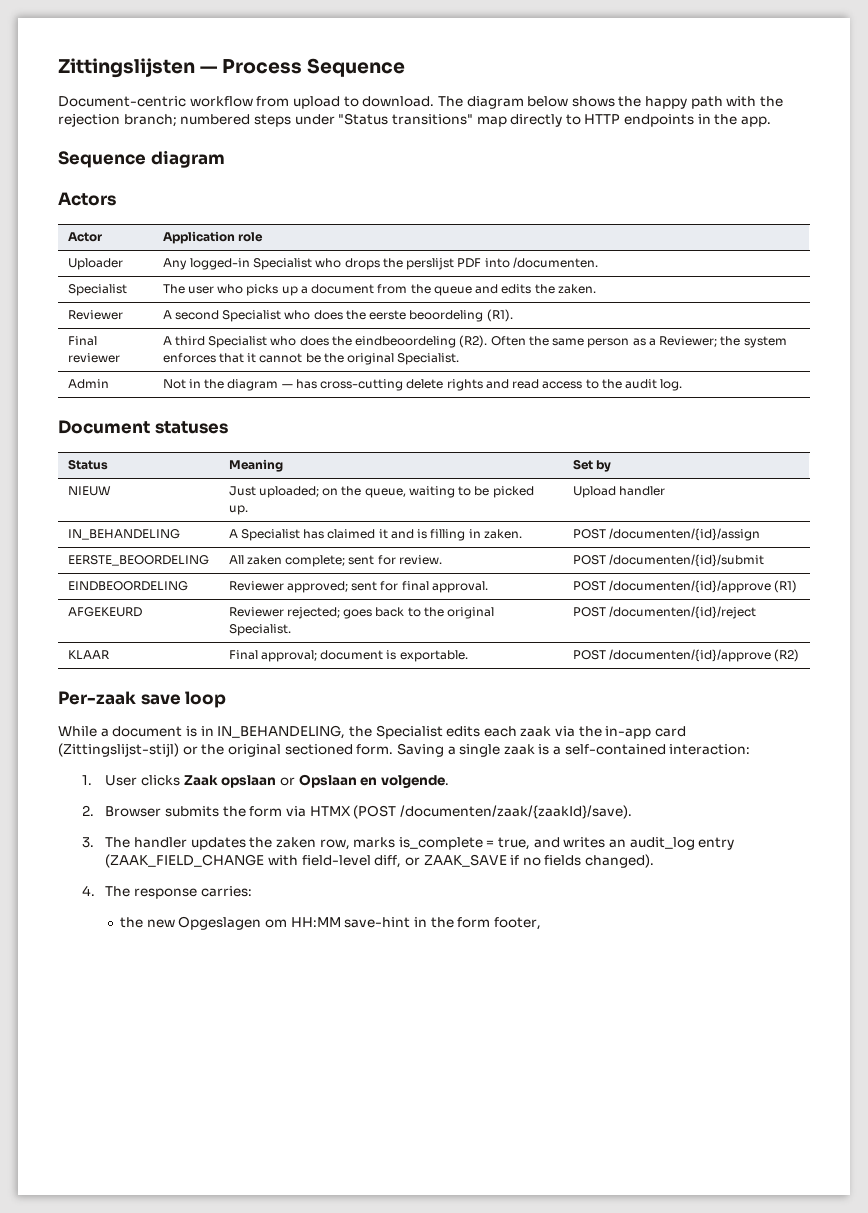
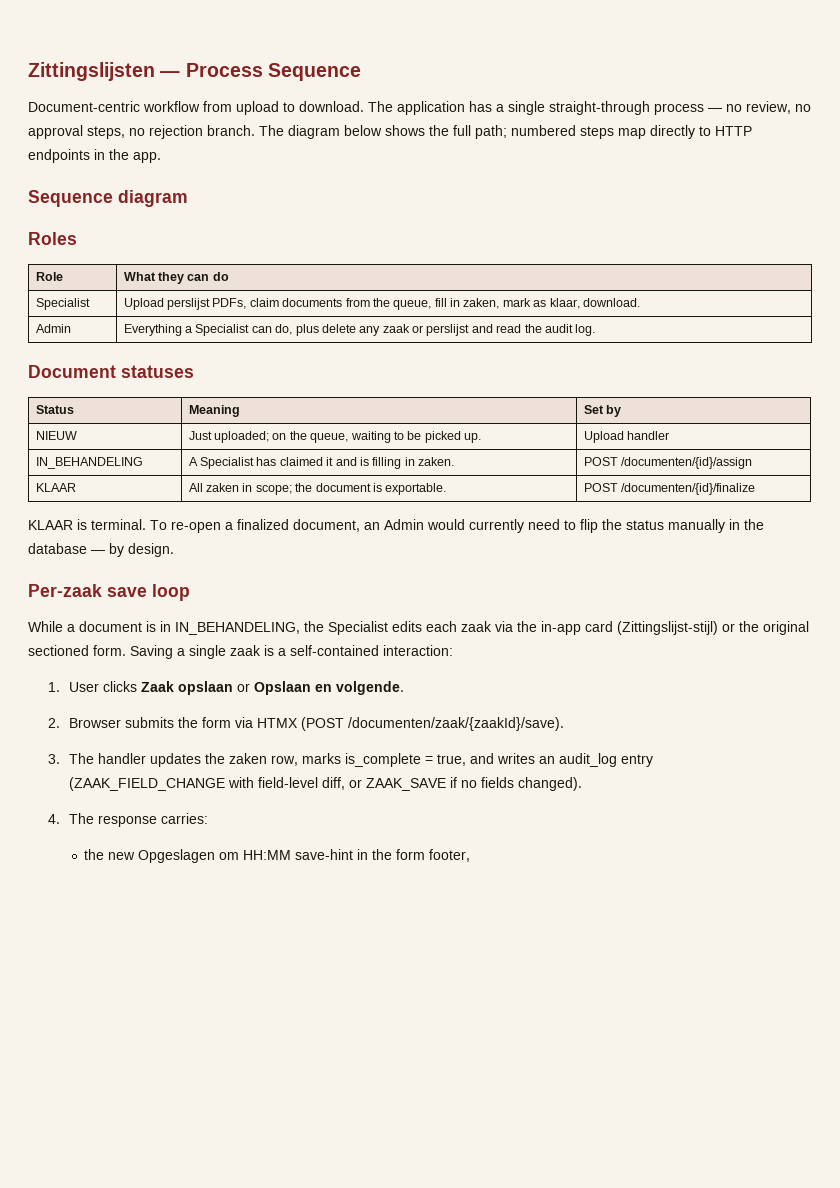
[466,96,784,109] [58,113,473,127] diagram below shows the happy path with the rejection branch; numbered steps under "Status transitions" -> [397,101,811,115] [28,125,614,139] application has a single straight-through process — no review, no approval steps, no rejection branch. The diagram below shows the full path; numbered steps
[58,192,116,206] [67,232,102,242] [162,231,263,244] [67,258,123,270] [162,257,598,270] [67,284,127,296] [162,284,596,296] [67,310,123,320] [162,309,513,322] [67,336,97,346] [67,353,120,363] [162,335,787,348] [162,353,460,365] [67,379,109,389] [162,379,599,391] Actors // Actor | Application role // Uploader | Any logged-in Specialist who drops the perslijst PDF into /documenten. // Specialist | The user who picks up a document from the queue and edits the zaken. // Reviewer | A second Specialist who does the eerste beoordeling (R1). // Final reviewer | A third Specialist who does the eindbeoordeling (R2). Often the same person as a Reviewer; the system enforces that it cannot be the original Specialist. // Admin | Not in the diagram — has cross-cutting delete rights and read access to -> [28,232,77,245] [35,272,63,281] [123,272,229,284] [35,298,90,310] [123,298,640,310] [35,324,71,333] [123,324,522,336] Roles // Role | What they can do // Specialist | Upload perslijst PDFs, claim documents from the queue, fill in zaken, mark as klaar, download. // Admin | Everything a Specialist can do, plus delete any zaak or perslijst and read
[67,555,209,566] EERSTE_BEOORDELING -> [35,483,76,492] KLAAR
[285,555,442,567] [572,554,764,567] [67,581,188,591] [228,581,488,593] [572,580,798,593] [67,607,142,617] [228,607,495,619] [228,624,291,636] [572,606,756,619] [67,650,110,659] [228,650,468,662] [572,649,800,662] complete; sent for review. | POST /documenten/{id}/submit // EINDBEOORDELING | Reviewer approved; sent for final approval. | POST /documenten/{id}/approve (R1) // AFGEKEURD | Reviewer rejected; goes back to the original Specialist. | POST /documenten/{id}/reject // KLAAR | Final approval; document is exportable. | POST /documenten/{id}/approve (R2) -> [242,483,447,495] [583,483,756,495] [28,519,764,533] [28,543,174,557] in scope; the document is exportable. | POST /documenten/{id}/finalize // KLAAR is terminal. To re-open a finalized document, an Admin would currently need to flip the status manually in the database — by design.

